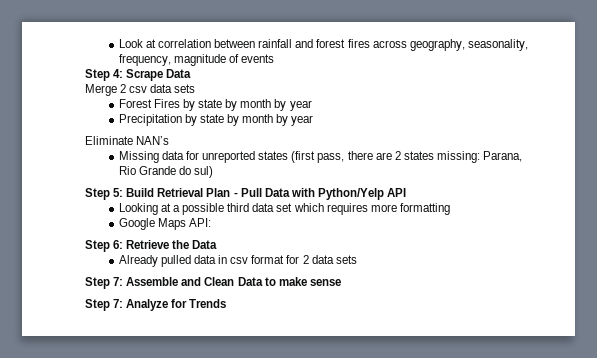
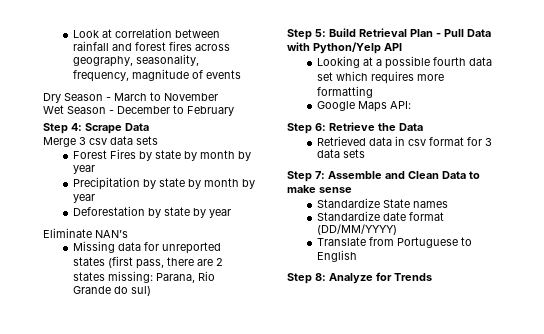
(275, 58) none -> [43,92,218,103] [43,105,234,116] // Dry Season - March to November // Wet Season - December to February
[120,84,127,93] 2 -> [79,137,86,145] 3
(314, 120) none -> [72,206,231,218] // Deforestation by state by year
[227,203,250,212] third -> [432,57,466,66] fourth
[118,255,191,267] Already pulled -> [316,136,366,146] Retrieved
[302,255,309,264] 2 -> [484,138,492,146] 3
[85,299,124,311] // Step 7: -> [316,198,448,208] [316,211,444,221] [316,224,397,235] [316,237,472,248] [316,250,357,262] [287,273,326,284] // Standardize State names // Standardize date format (DD/MM/YYYY) // Translate from Portuguese to English // Step 8:

